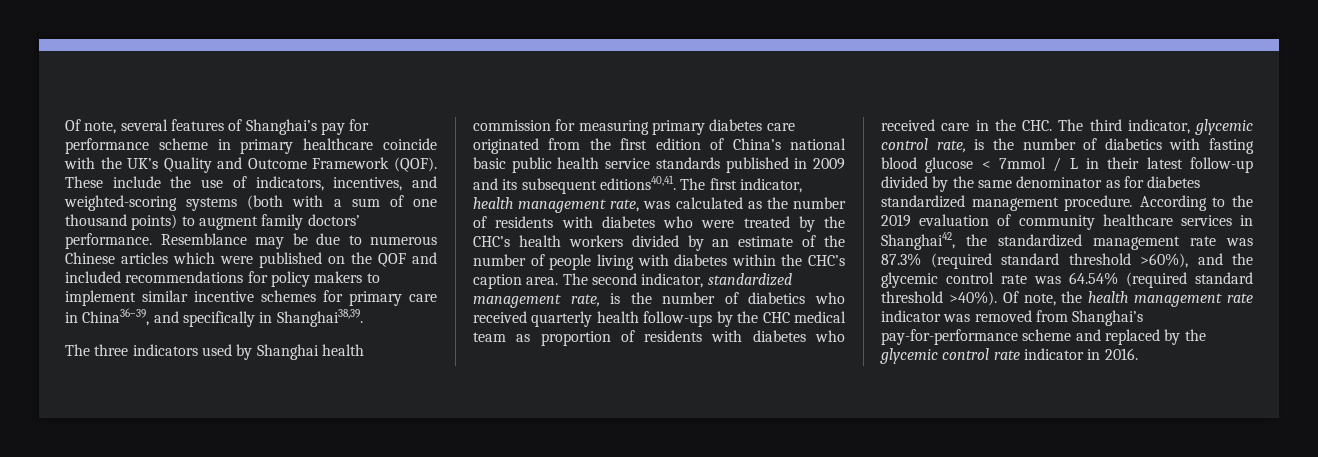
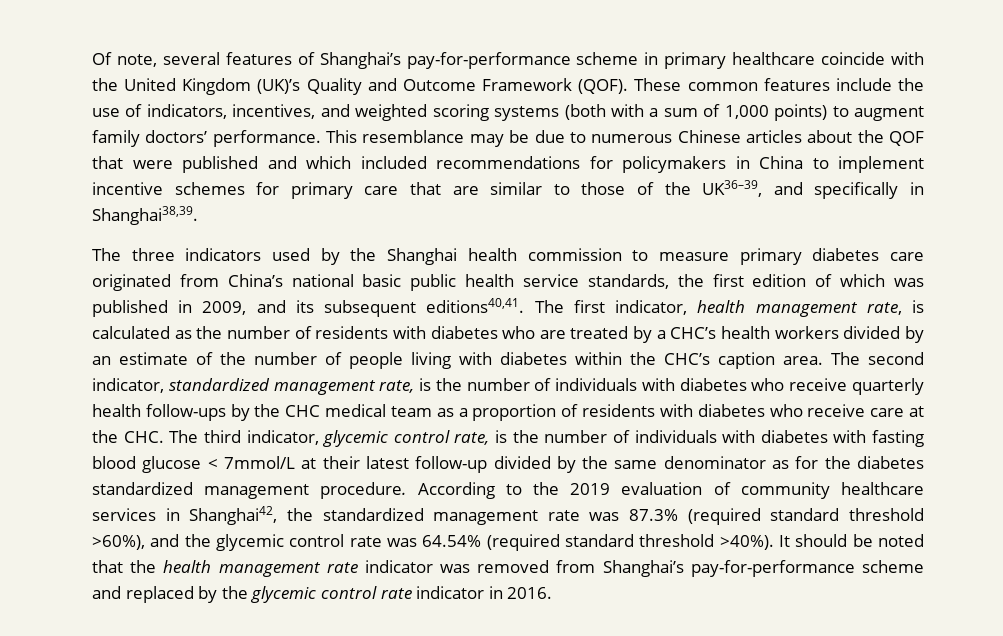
[320,119,370,135] [65,138,149,154] pay for performance -> [406,52,571,69] pay-for-performance
[127,158,159,169] UK’s -> [124,78,301,95] United Kingdom (UK)’s
(103, 182) none -> [687,78,830,91] common features
[64,195,177,211] weighted-scoring -> [355,104,489,121] weighted scoring
[413,199,438,207] [65,214,127,226] one thousand -> [724,105,769,119] 1,000
[160,233,247,245] Resemblance -> [326,130,465,143] This resemblance
[173,252,437,268] [65,271,363,287] which were published on the QOF and included recommendations for policy makers -> [807,130,924,146] [92,156,803,173] about the QOF that were published and which included recommendations for policymakers in China
[142,290,188,302] similar -> (924, 164) none
[65,308,150,326] in China36–39, -> [410,180,763,197] that are similar to those of the UK36–39,
(253, 352) none -> [350,248,377,261] the
[555,119,649,135] for measuring -> [632,250,729,261] to measure
[589,138,725,150] the first edition of -> (219, 280) none
[655,157,720,169] standards -> [587,274,924,289] standards, the first edition of which was
[813,158,845,170] 2009 -> [202,301,247,315] 2009,
[643,201,671,209] was -> [911,300,924,313] is
[701,220,735,228] were -> [539,330,566,339] are
[824,216,845,228] the -> [656,330,666,339] a
[748,292,845,304] [473,311,527,323] diabetics who received -> [555,378,848,391] individuals with diabetes who receive
(531, 338) none -> [458,408,468,417] a
[881,119,989,131] received care in -> [807,404,925,417] receive care at
[1104,138,1162,150] diabetics -> [634,430,828,443] individuals with diabetes
[999,157,1099,172] 7mmol / L in -> [223,456,317,469] 7mmol/L at
(1144, 182) none -> [824,456,851,469] the
[1002,291,1056,306] Of note, -> [779,534,925,547] [92,560,123,573] It should be noted that

